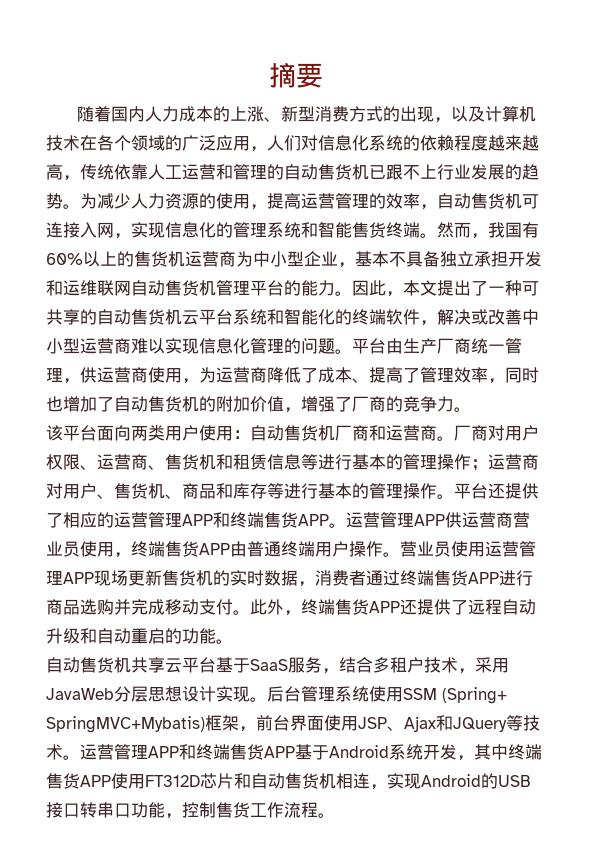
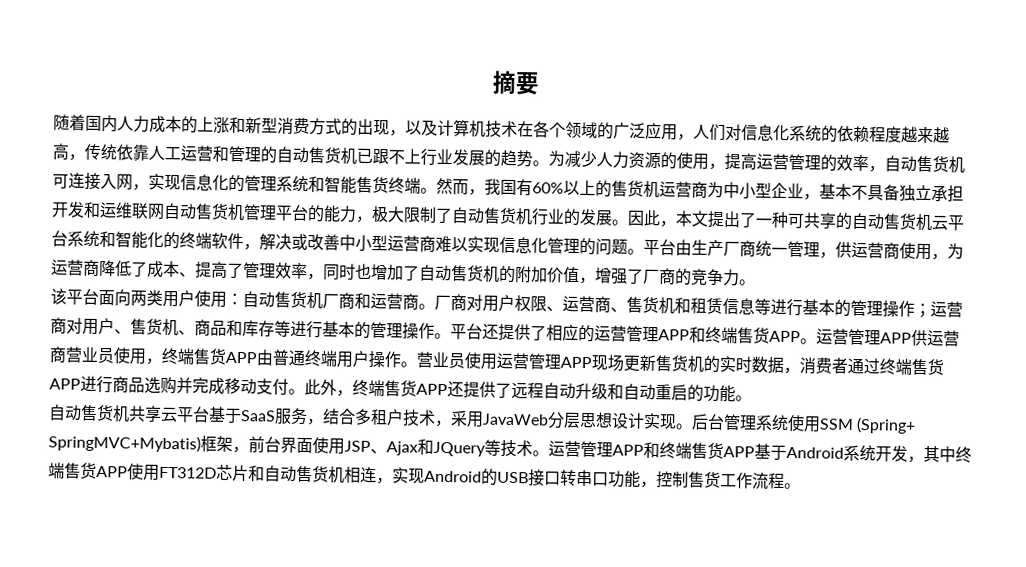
[264,117,282,122] 、 -> [229,116,246,134] 和
(335, 288) none -> [355,205,613,226] ，极大限制了自动售货机行业的发展

